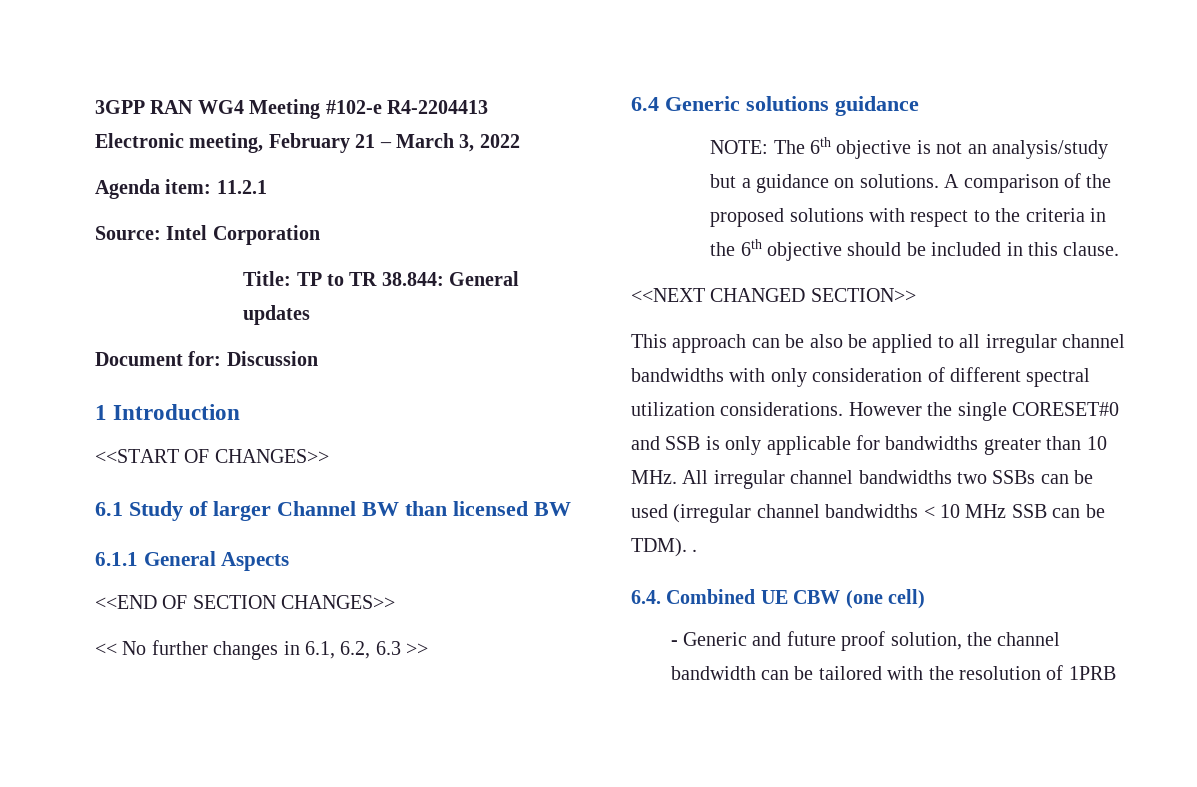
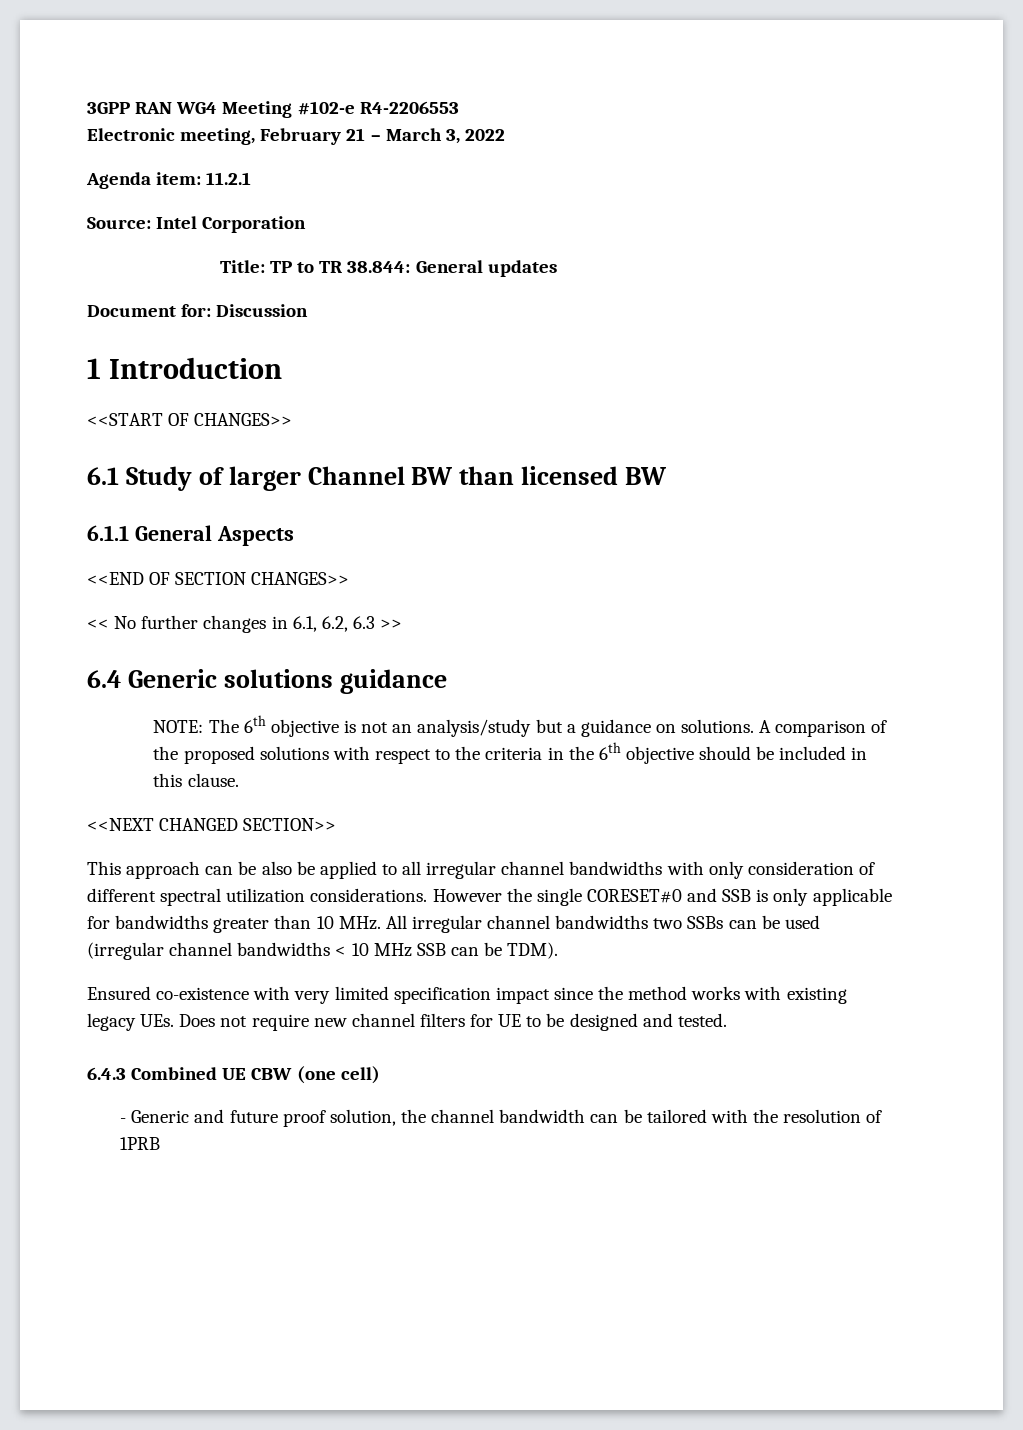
[387,100,488,114] R4-2204413 -> [359,101,459,114] R4-2206553
[692,549,698,552] [631,590,661,604] . // 6.4. -> [87,986,847,1004] [87,1013,727,1031] [87,1067,126,1080] // Ensured co-existence with very limited specification impact since the method works with existing legacy UEs. Does not require new channel filters for UE to be designed and tested. // 6.4.3

